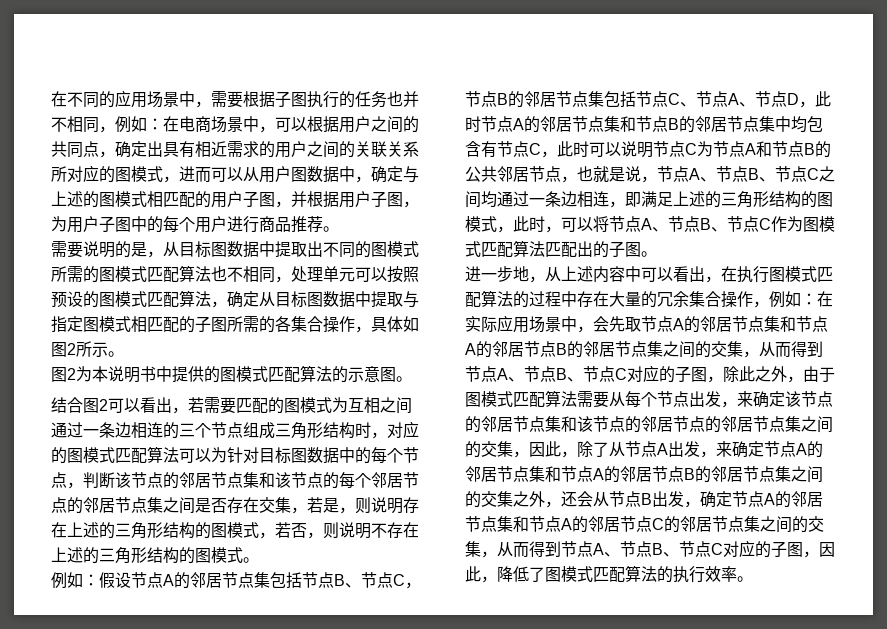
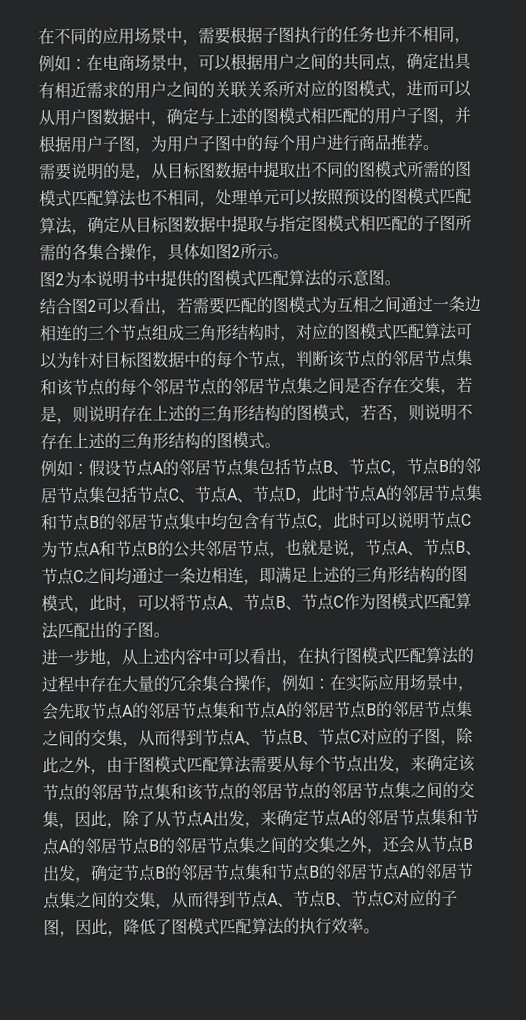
[764,491,823,508] [465,516,664,533] A的邻居节点集和节点A的邻居节点C -> [154,863,411,882] B的邻居节点集和节点B的邻居节点A

